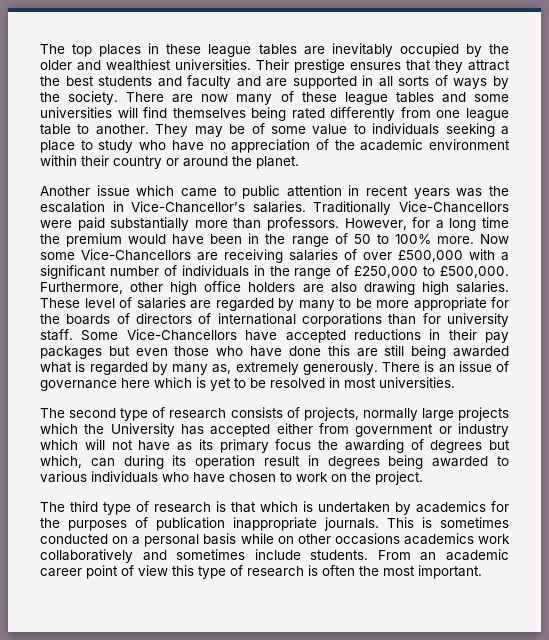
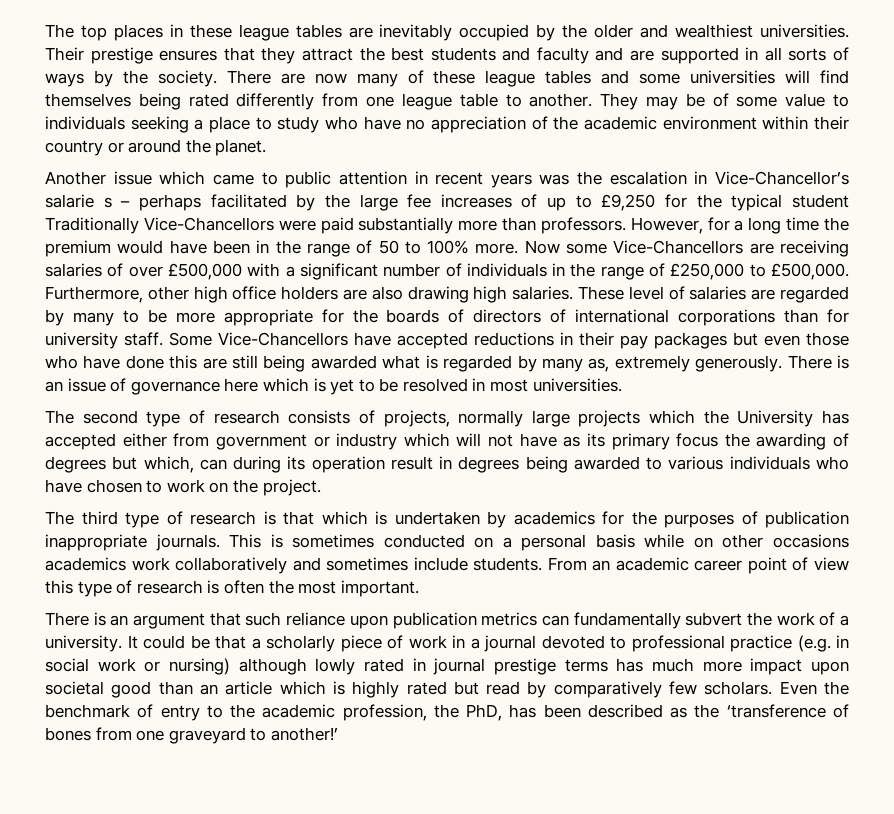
[252,201,306,213] salaries. -> [45,194,849,211] salarie s – perhaps facilitated by the large fee increases of up to £9,250 for the typical student
(482, 572) none -> [45,612,849,629] [45,635,849,652] [45,658,849,675] [45,681,849,698] [45,704,849,721] [45,727,338,744] // There is an argument that such reliance upon publication metrics can fundamentally subvert the work of a university. It could be that a scholarly piece of work in a journal devoted to professional practice (e.g. in social work or nursing) although lowly rated in journal prestige terms has much more impact upon societal good than an article which is highly rated but read by comparatively few scholars. Even the benchmark of entry to the academic profession, the PhD, has been described as the ‘transference of bones from one graveyard to another!’

